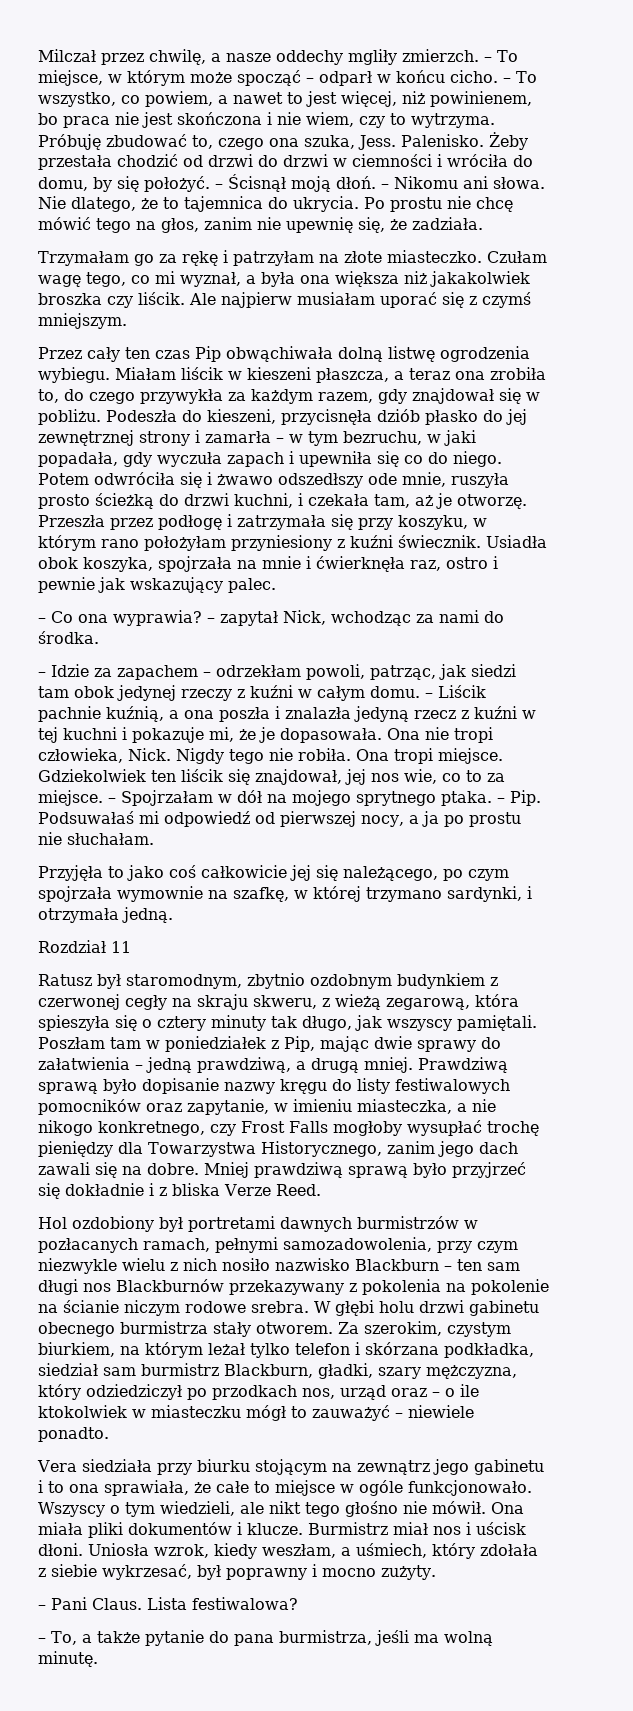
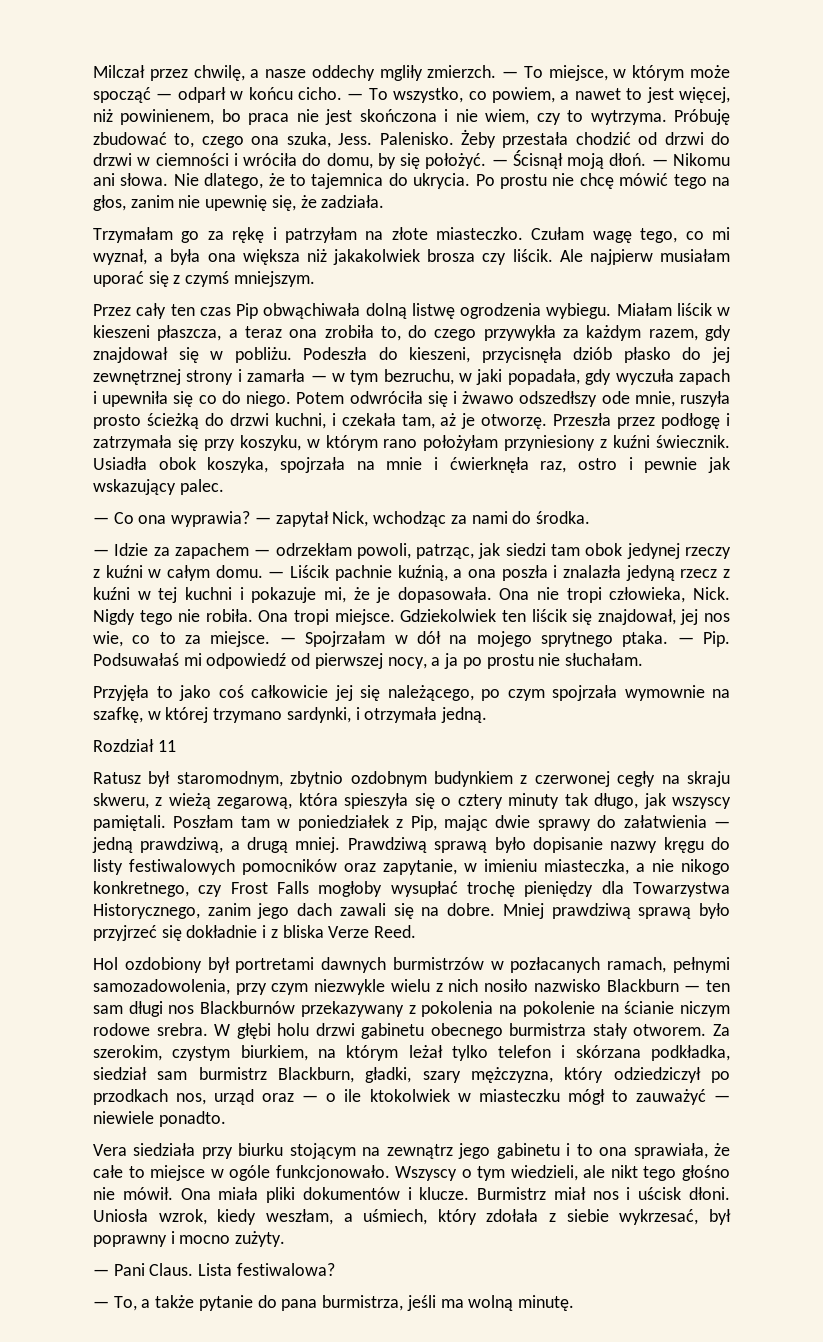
[484,57,492,62] – -> [502,71,519,78] —
[306,78,314,83] – -> [156,93,173,100] —
[503,78,511,83] – -> [347,93,364,100] —
[215,184,223,189] – -> [491,159,508,166] —
[381,184,389,189] – -> [651,159,668,166] —
[38,293,102,305] broszka -> [427,249,476,262] brosza
[276,438,284,443] – -> [310,375,327,382] —
[38,618,46,623] – -> [93,517,109,524] —
[207,618,215,623] – -> [254,517,271,524] —
[38,672,46,677] – -> [93,549,109,556] —
[203,672,211,677] – -> [254,549,271,556] —
[425,693,433,698] – -> [268,571,285,578] —
[108,798,116,803] – -> [279,637,296,644] —
[497,798,505,803] – -> [677,637,694,644] —
[135,1065,143,1070] – -> [714,821,730,828] —
[444,1266,452,1271] – -> [684,985,701,992] —
[432,1392,440,1397] – -> [302,1095,319,1102] —
[395,1413,403,1418] – -> [714,1095,731,1102] —
[38,1605,46,1610] – -> [93,1269,109,1276] —
[38,1638,46,1643] – -> [93,1301,109,1308] —

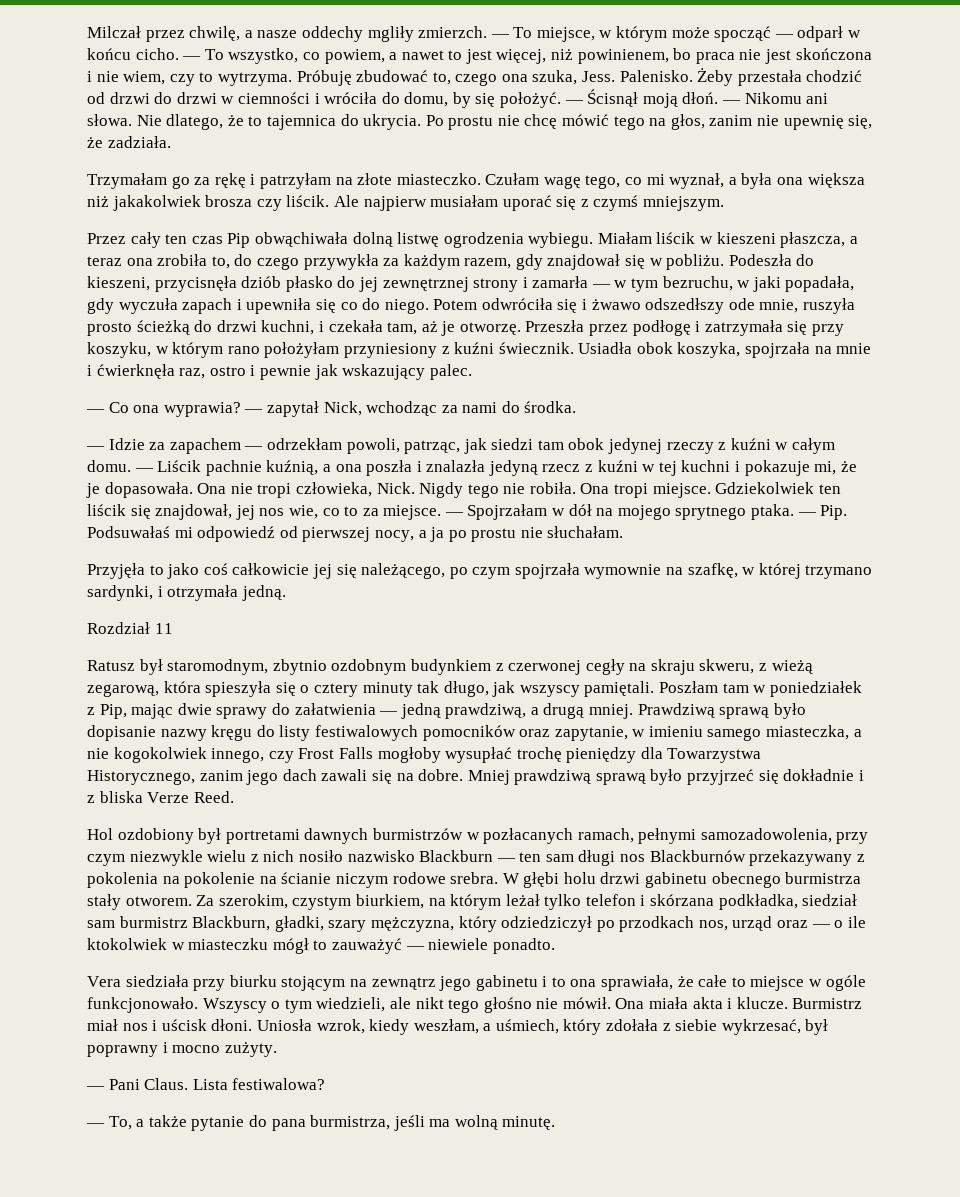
(537, 865) none -> [707,728,762,741] samego
[681,859,730,875] [93,881,189,897] nikogo konkretnego, -> [113,747,265,763] kogokolwiek innego,
[266,1187,400,1203] pliki dokumentów -> [692,997,723,1009] akta

